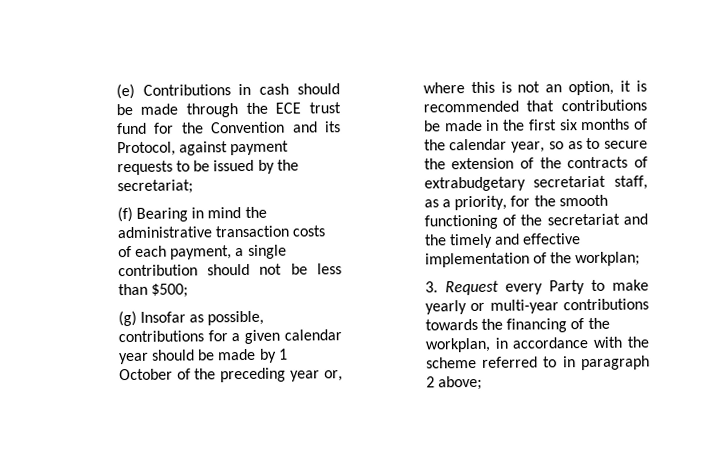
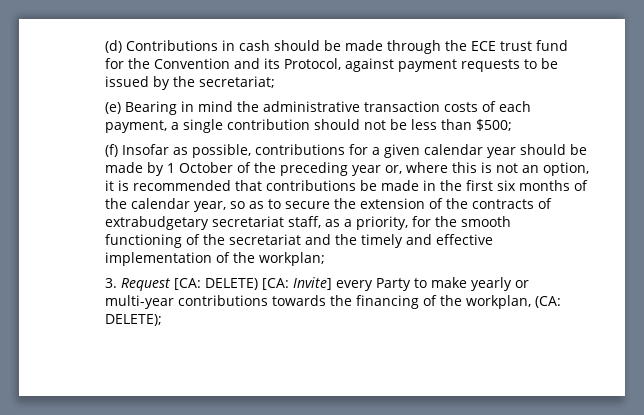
[115,83,135,100] (e) -> [105,40,123,53] (d)
[116,206,133,223] (f) -> [105,102,122,114] (e)
[117,310,137,327] (g) -> [105,144,119,157] (f)
(499, 288) none -> [174,277,333,290] [CA: DELETE) [CA: Invite]
[494,336,649,349] [425,355,650,371] [425,375,482,391] in accordance with the scheme referred to in paragraph 2 above; -> [535,296,562,308] [105,314,163,326] (CA: DELETE);

